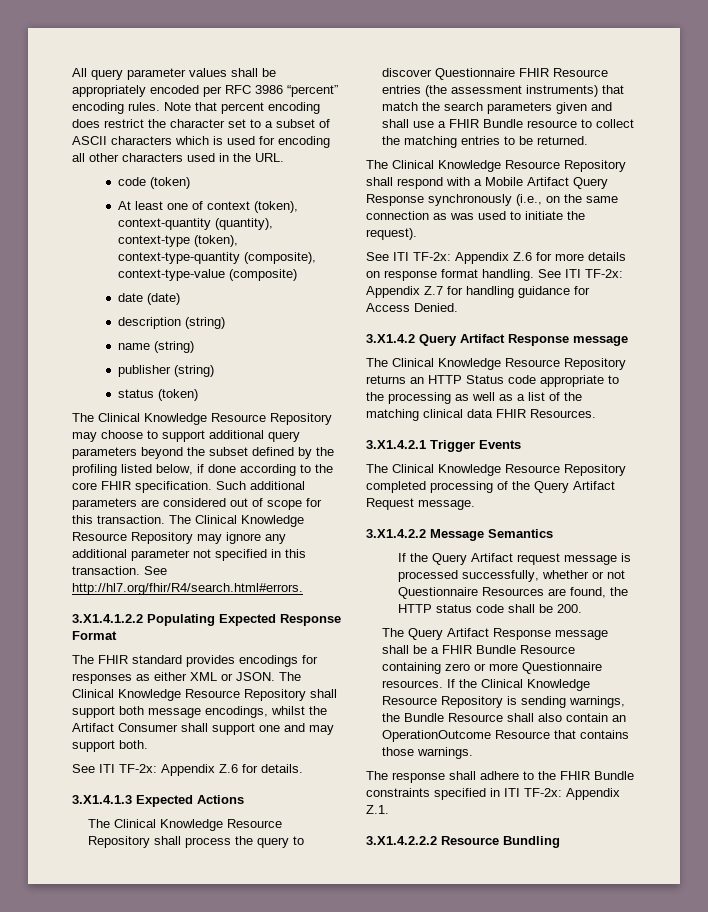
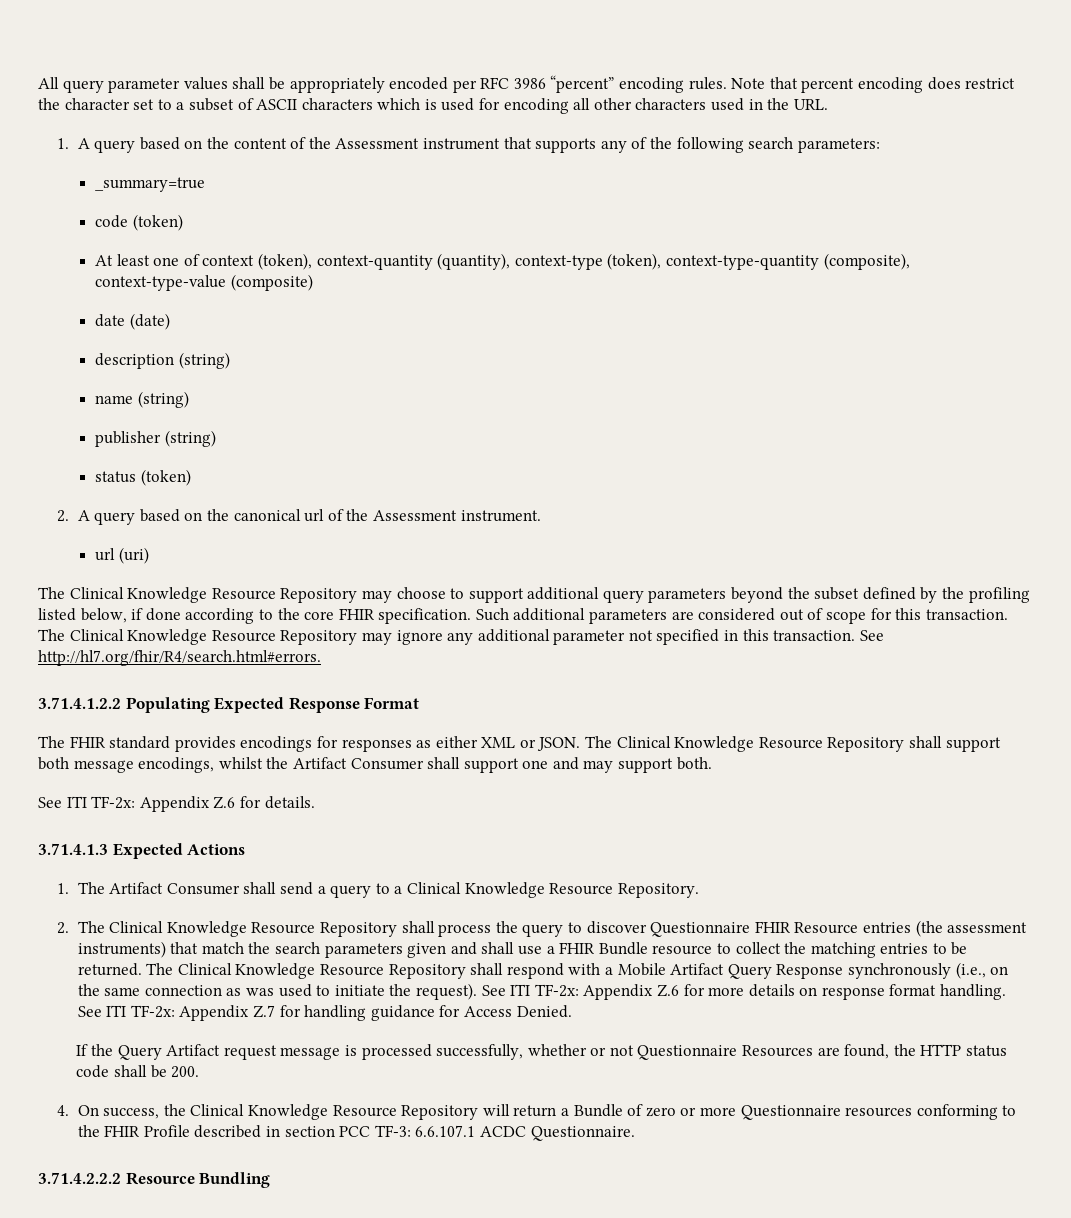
(284, 157) none -> [57,137,880,153] [95,177,206,192] // 1. A query based on the content of the Assessment instrument that supports any of the following search parameters: // _summary=true
(198, 395) none -> [57,509,541,525] [95,547,149,564] // 2. A query based on the canonical url of the Assessment instrument. // url (uri)
[72,614,143,623] 3.X1.4.1.2.2 -> [38,697,121,709] 3.71.4.1.2.2
[72,795,132,804] 3.X1.4.1.3 -> [38,843,108,855] 3.71.4.1.3
(244, 799) none -> [57,882,699,898] [57,922,70,934] 1. The Artifact Consumer shall send a query to a Clinical Knowledge Resource Repository. // 2.
(588, 140) // -> (142, 969) none
(417, 234) // -> (478, 991) none
[366,334,628,346] [366,358,626,370] [366,375,619,387] [366,392,582,404] [366,409,596,421] [366,440,521,452] [366,464,626,476] [366,481,615,493] [366,498,475,510] [366,529,553,541] // 3.X1.4.2 Query Artifact Response message // The Clinical Knowledge Resource Repository returns an HTTP Status code appropriate to the processing as well as a list of the matching clinical data FHIR Resources. // 3.X1.4.2.1 Trigger Events // The Clinical Knowledge Resource Repository completed processing of the Query Artifact Request message. // 3.X1.4.2.2 Message Semantics -> (572, 1011) none
[381,628,608,640] [381,645,575,654] [381,662,602,674] [381,679,455,688] The Query Artifact Response message shall be a FHIR Bundle Resource containing zero or more Questionnaire resources. If -> [57,1105,160,1119] 4. On success,
[506,696,625,708] [381,713,626,722] [381,730,629,742] [381,747,473,759] [366,771,634,783] [366,788,620,800] [366,805,389,814] [366,836,437,845] is sending warnings, the Bundle Resource shall also contain an OperationOutcome Resource that contains those warnings. // The response shall adhere to the FHIR Bundle constraints specified in ITI TF-2x: Appendix Z.1. // 3.X1.4.2.2.2 -> [482,1104,1017,1120] [77,1125,635,1141] [38,1172,121,1184] will return a Bundle of zero or more Questionnaire resources conforming to the FHIR Profile described in section PCC TF-3: 6.6.107.1 ACDC Questionnaire. // 3.71.4.2.2.2

